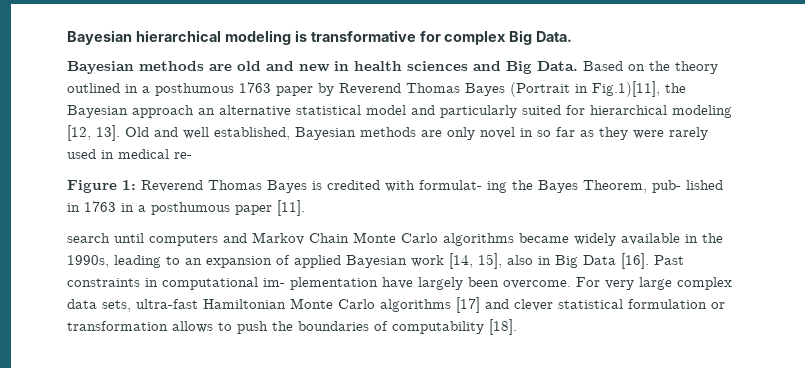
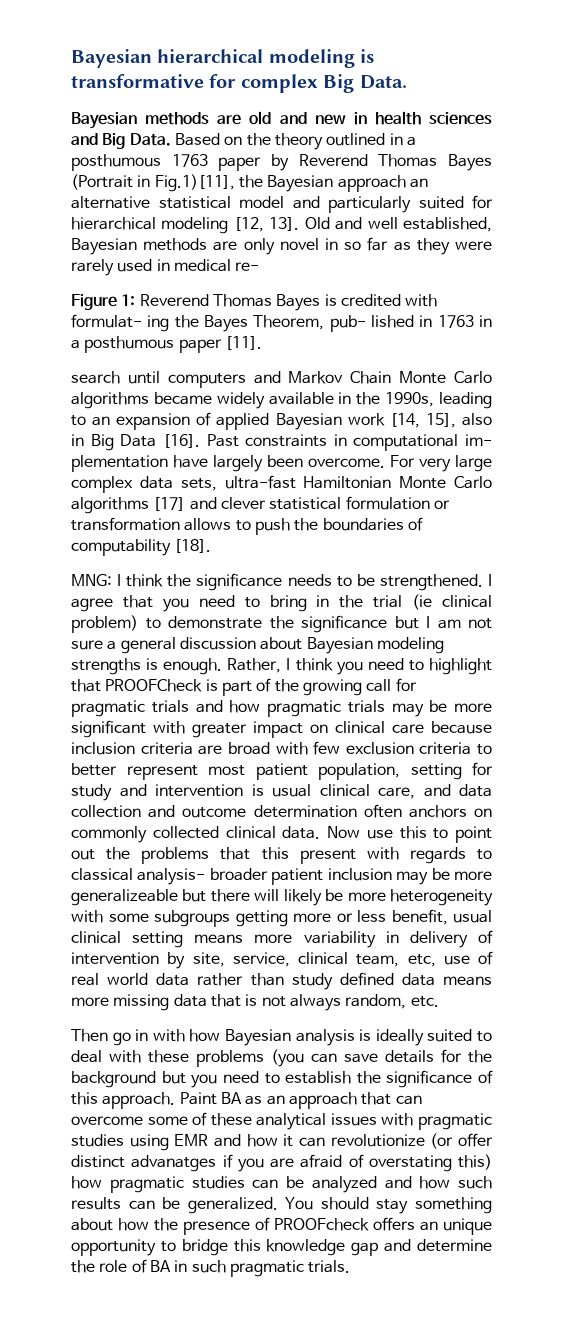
(517, 327) none -> [71,573,492,591] [71,594,492,612] [71,615,492,633] [71,637,444,654] [71,658,492,675] [71,678,417,696] [71,700,492,717] [71,720,492,738] [71,741,492,755] [71,762,493,780] [71,784,492,801] [71,804,493,818] [71,826,492,843] [71,847,492,864] [71,868,493,885] [71,889,493,906] [71,909,492,927] [71,930,494,948] [71,951,493,969] [71,972,492,990] [71,994,439,1011] [71,1029,493,1046] [71,1049,492,1067] [71,1070,493,1088] [71,1092,422,1109] [71,1112,492,1130] [71,1133,493,1151] [71,1154,492,1172] [71,1176,492,1193] [71,1197,492,1214] [71,1217,492,1235] [71,1239,492,1256] [71,1259,351,1277] // MNG: I think the significance needs to be strengthened. I agree that you need to bring in the trial (ie clinical problem) to demonstrate the significance but I am not sure a general discussion about Bayesian modeling strengths is enough. Rather, I think you need to highlight that PROOFCheck is part of the growing call for pragmatic trials and how pragmatic trials may be more significant with greater impact on clinical care because inclusion criteria are broad with few exclusion criteria to better represent most patient population, setting for study and intervention is usual clinical care, and data collection and outcome determination often anchors on commonly collected clinical data. Now use this to point out the problems that this present with regards to classical analysis- broader patient inclusion may be more generalizeable but there will likely be more heterogeneity with some subgroups getting more or less benefit, usual clinical setting means more variability in delivery of intervention by site, service, clinical team, etc, use of real world data rather than study defined data means more missing data that is not always random, etc. // Then go in with how Bayesian analysis is ideally suited to deal with these problems (you can save details for the background but you need to establish the significance of this approach. Paint BA as an approach that can overcome some of these analytical issues with pragmatic studies using EMR and how it can revolutionize (or offer distinct advanatges if you are afraid of overstating this) how pragmatic studies can be analyzed and how such results can be generalized. You should stay something about how the presence of PROOFcheck offers an unique opportunity to bridge this knowledge gap and determine the role of BA in such pragmatic trials.

